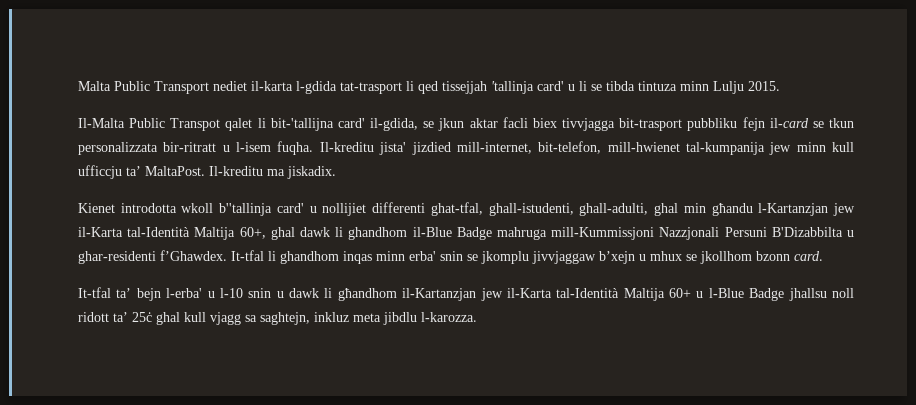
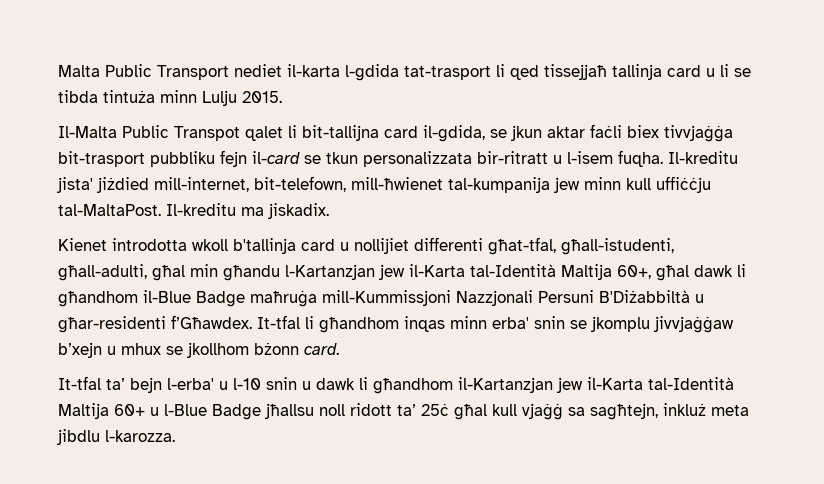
[442,81,564,94] tissejjah 'tallinja card' -> [544,64,701,80] tissejjaħ tallinja card
[638,81,677,91] tintuza -> [103,90,155,103] tintuża
[270,118,365,131] bit-'tallijna card' -> [302,125,418,141] bit-tallijna card
[502,117,616,131] facli biex tivvjagga -> [590,124,733,142] faċli biex tivvjaġġa
[411,141,680,155] jizdied mill-internet, bit-telefon, mill-hwienet -> [97,176,443,193] jiżdied mill-internet, bit-telefown, mill-ħwienet
[78,165,205,179] ufficcju ta’ MaltaPost. -> [656,176,711,193] [58,204,161,216] uffiċċju tal-MaltaPost.
[219,203,304,216] b''tallinja card' -> [233,238,335,254] b'tallinja card
[430,202,679,216] ghat-tfal, ghall-istudenti, ghall-adulti, ghal -> [488,237,674,255] [58,264,185,281] għat-tfal, għall-istudenti, għall-adulti, għal
[270,227,408,240] ghal dawk li ghandhom -> [656,264,746,281] [58,291,138,307] għal dawk li għandhom
[496,227,547,240] mahruga -> [250,290,317,307] maħruġa
[771,227,855,237] [78,250,227,264] B'Dizabbilta u ghar-residenti f’Ghawdex. -> [599,290,704,303] [58,315,252,333] B'Diżabbiltà u għar-residenti f’Għawdex.
[280,251,339,264] ghandhom -> [319,317,399,333] għandhom
[532,251,596,264] jivvjaggaw -> [654,316,734,333] jivvjaġġaw
[756,251,790,261] bzonn -> [254,342,299,355] bżonn
[788,288,827,301] jhallsu -> [265,403,314,419] jħallsu
[156,312,349,325] ghal kull vjagg sa saghtejn, inkluz -> [454,403,706,420] għal kull vjaġġ sa sagħtejn, inkluż

